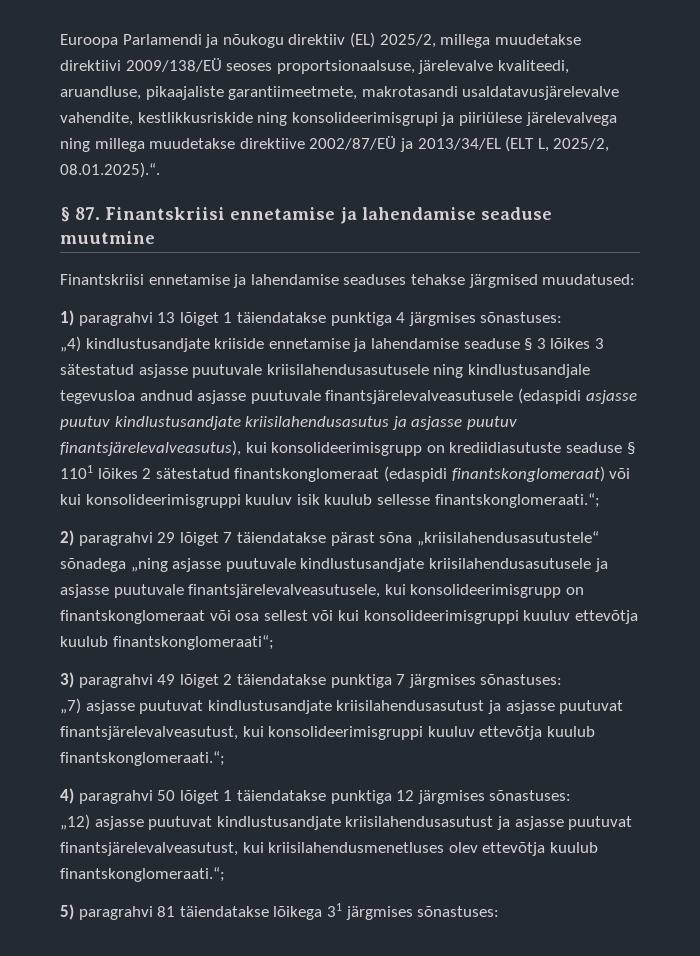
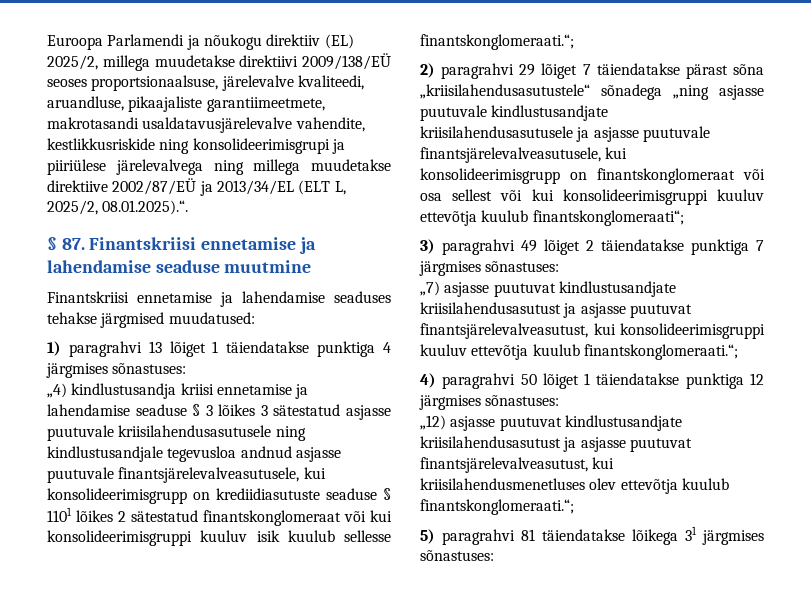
[85,338,265,352] kindlustusandjate kriiside -> [71,383,214,399] kindlustusandja kriisi
[325,388,637,404] [60,416,517,430] [60,440,241,456] finantsjärelevalveasutusele (edaspidi asjasse puutuv kindlustusandjate kriisilahendusasutus ja asjasse puutuv finantsjärelevalveasutus), -> [118,467,300,483] finantsjärelevalveasutusele,
[383,466,605,482] (edaspidi finantskonglomeraat) -> (341, 518) none

